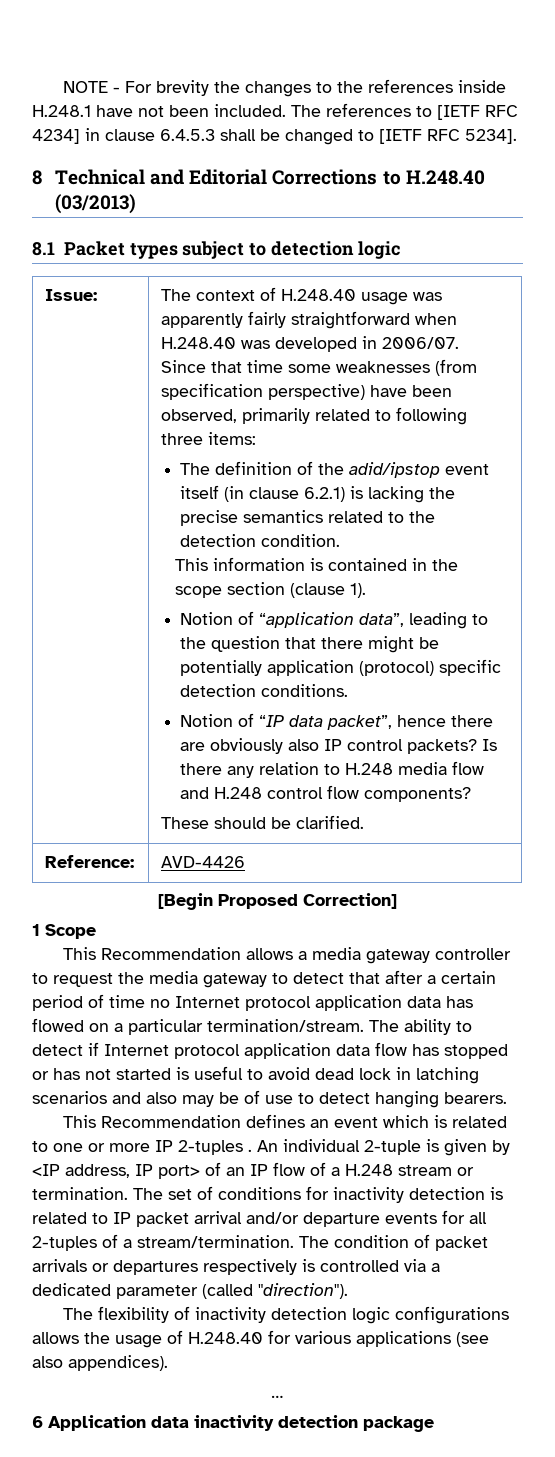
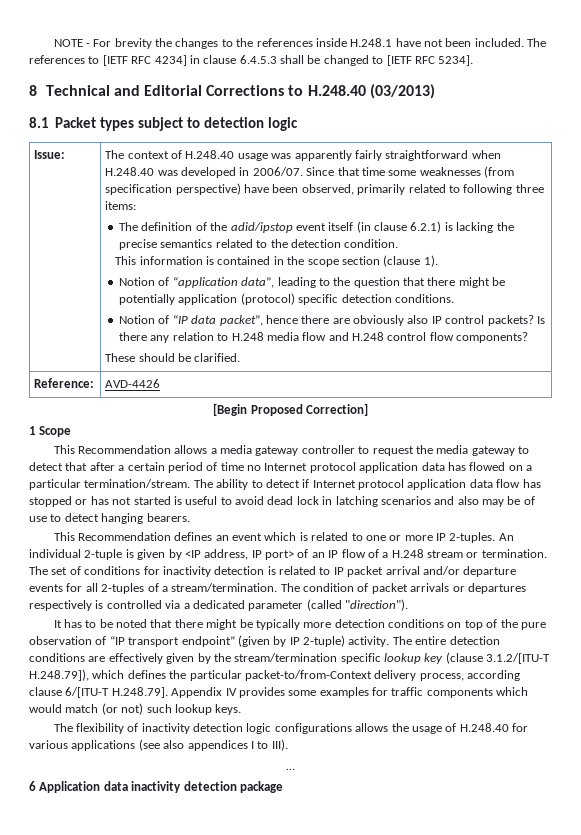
[178,1140,252,1155] 2-tuples . -> [449,532,496,543] 2-tuples.
(348, 1291) none -> [53,619,546,630] [29,635,500,647] [29,652,551,664] [29,669,520,681] [29,687,529,698] [29,703,242,715] // It has to be noted that there might be typically more detection conditions on top of the pure observation of “IP transport endpoint” (given by IP 2-tuple) activity. The entire detection conditions are effectively given by the stream/termination specific lookup key (clause 3.1.2/[ITU-T H.248.79]), which defines the particular packet-to/from-Context delivery process, according clause 6/[ITU-T H.248.79]. Appendix IV provides some examples for traffic components which would match (or not) such lookup keys.
[68,1355,168,1371] appendices). -> [187,739,288,751] appendices I to III).

